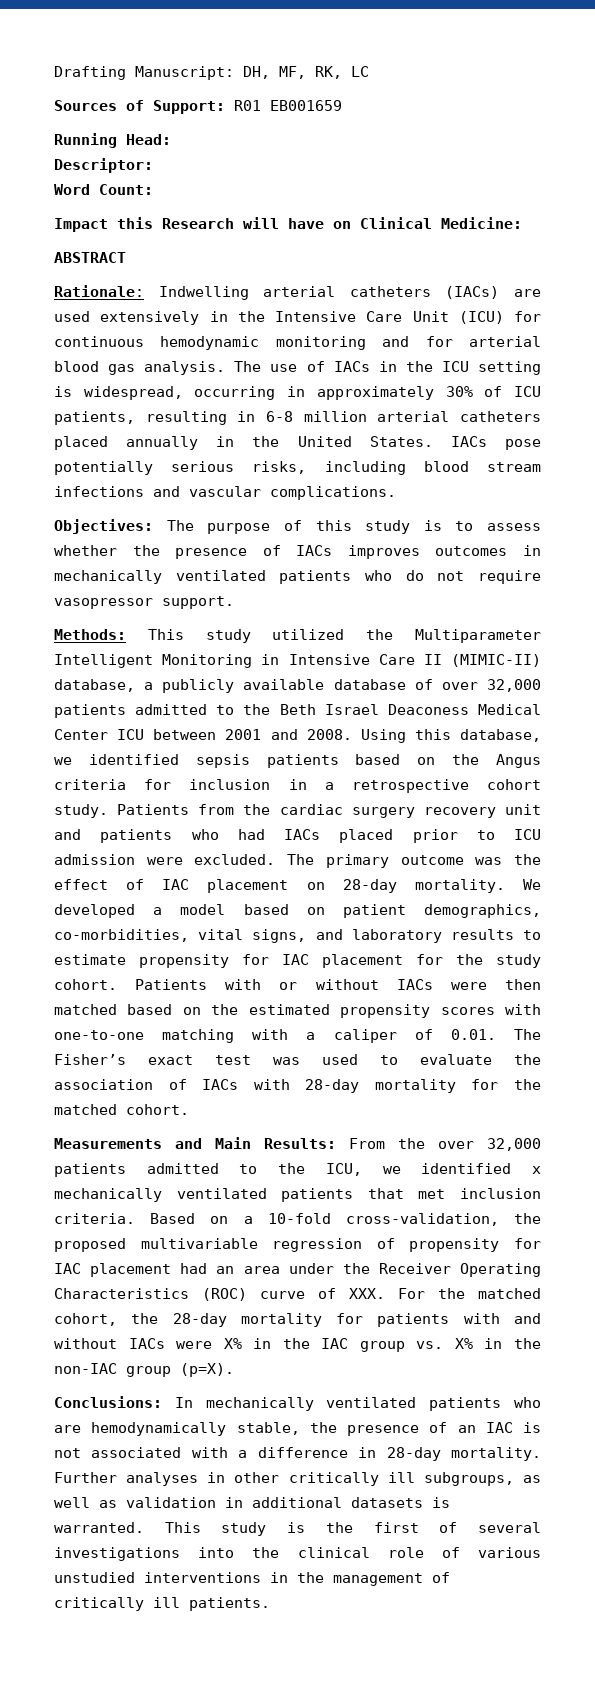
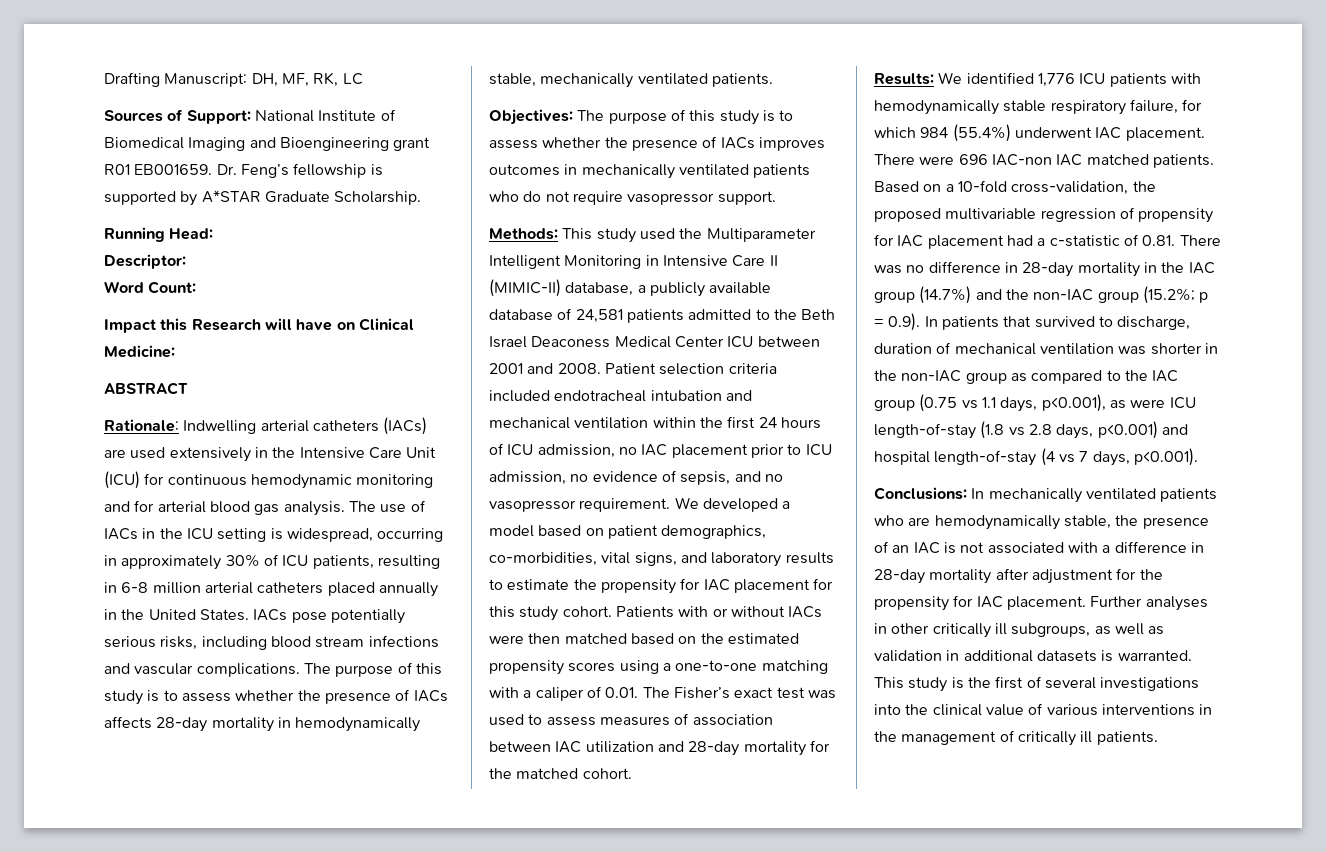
[234,100,342,111] R01 EB001659 -> [254,109,396,122] [104,137,431,151] [104,163,383,178] [104,190,422,206] National Institute of Biomedical Imaging and Bioengineering grant R01 EB001659. Dr. Feng’s fellowship is supported by A*STAR Graduate Scholarship.
(396, 493) none -> [303,662,442,677] [104,689,448,705] [104,716,421,732] [489,73,773,88] The purpose of this study is to assess whether the presence of IACs affects 28-day mortality in hemodynamically stable, mechanically ventilated patients.
[272,629,345,640] utilized -> [639,228,675,240] used
[441,679,542,692] over 32,000 -> [575,309,623,323] 24,581
[360,729,541,743] [54,754,541,768] [54,779,541,793] [54,804,541,818] [54,829,541,843] [54,854,541,868] [54,879,505,893] Using this database, we identified sepsis patients based on the Angus criteria for inclusion in a retrospective cohort study. Patients from the cardiac surgery recovery unit and patients who had IACs placed prior to ICU admission were excluded. The primary outcome was the effect of IAC placement on 28-day mortality. -> [604,363,777,375] [489,390,752,402] [489,416,821,429] [489,443,832,458] [489,470,783,485] [489,498,671,512] Patient selection criteria included endotracheal intubation and mechanical ventilation within the first 24 hours of ICU admission, no IAC placement prior to ICU admission, no evidence of sepsis, and no vasopressor requirement.
(126, 959) none -> [573,579,597,590] the
[456,954,483,965] the -> [489,606,515,618] this
[505,1004,541,1015] with -> [619,660,671,674] using a
[420,1054,541,1065] [54,1079,290,1090] evaluate the association of IACs with -> [546,713,773,726] [489,741,684,753] assess measures of association between IAC utilization and
[54,1137,541,1151] [54,1163,541,1177] [54,1188,541,1202] [54,1213,135,1224] Measurements and Main Results: From the over 32,000 patients admitted to the ICU, we identified x mechanically ventilated patients that met inclusion criteria. -> [874,72,1201,87] [874,99,1203,115] [874,124,1205,142] [874,154,1214,168] Results: We identified 1,776 ICU patients with hemodynamically stable respiratory failure, for which 984 (55.4%) underwent IAC placement. There were 696 IAC-non IAC matched patients.
[216,1263,541,1277] [54,1288,541,1301] [54,1313,541,1327] [54,1338,541,1352] [54,1363,234,1377] an area under the Receiver Operating Characteristics (ROC) curve of XXX. For the matched cohort, the 28-day mortality for patients with and without IACs were X% in the IAC group vs. X% in the non-IAC group (p=X). -> [1037,234,1221,247] [874,261,1215,277] [874,286,1209,304] [874,313,1191,331] [874,342,1218,355] [874,370,1179,384] [874,394,1196,412] [874,421,1188,439] [874,448,1198,466] a c-statistic of 0.81. There was no difference in 28-day mortality in the IAC group (14.7%) and the non-IAC group (15.2%; p = 0.9). In patients that survived to discharge, duration of mechanical ventilation was shorter in the non-IAC group as compared to the IAC group (0.75 vs 1.1 days, p<0.001), as were ICU length-of-stay (1.8 vs 2.8 days, p<0.001) and hospital length-of-stay (4 vs 7 days, p<0.001).
[451,1447,541,1461] mortality. -> [929,568,1163,584] [874,595,1086,611] mortality after adjustment for the propensity for IAC placement.
[387,1547,424,1558] role -> [985,704,1024,716] value
[54,1572,135,1583] unstudied -> (1098, 710) none

